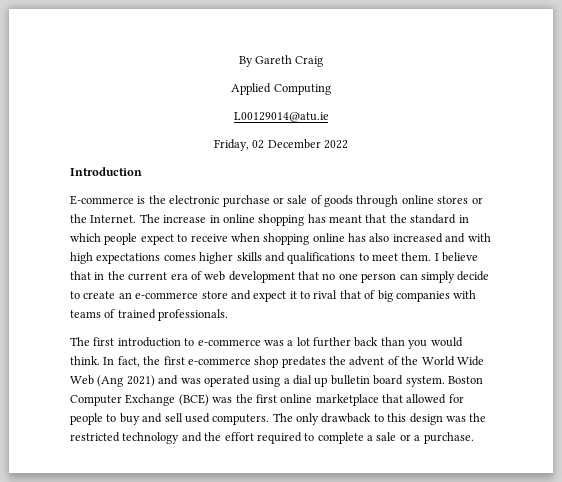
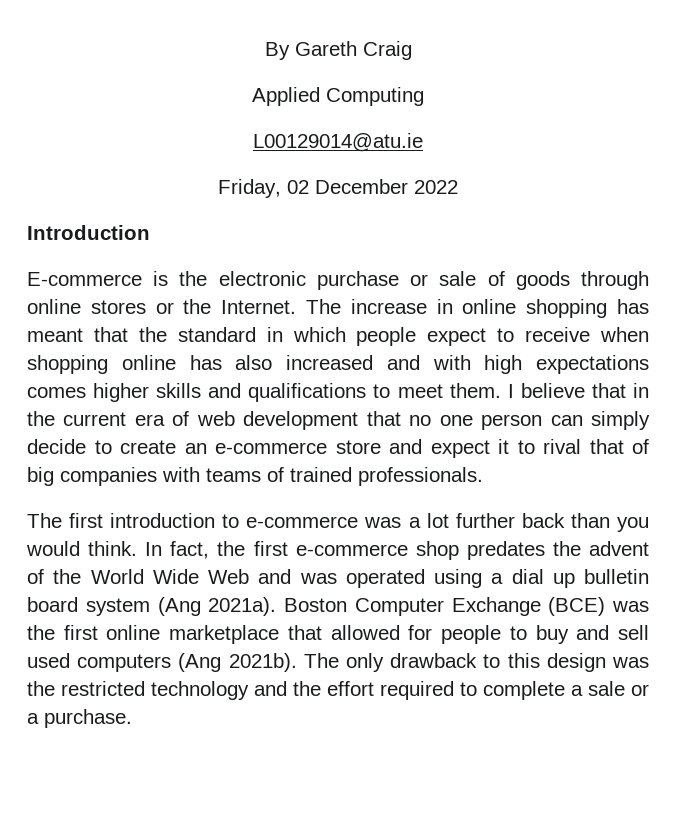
[97,375,155,387] (Ang 2021) -> (249, 576) none
[405,376,445,387] system. -> [85,597,277,616] system (Ang 2021a).
[212,414,270,425] computers. -> [77,653,297,672] computers (Ang 2021b).

